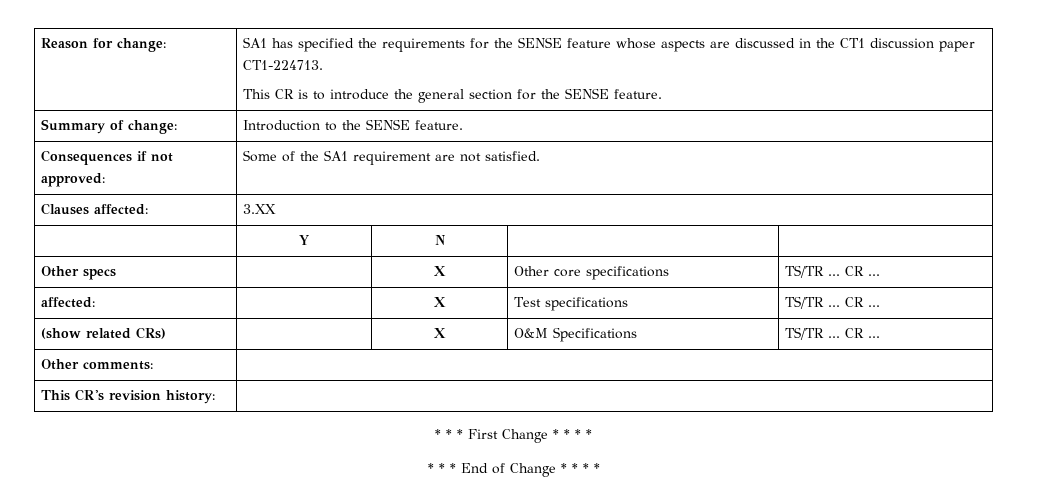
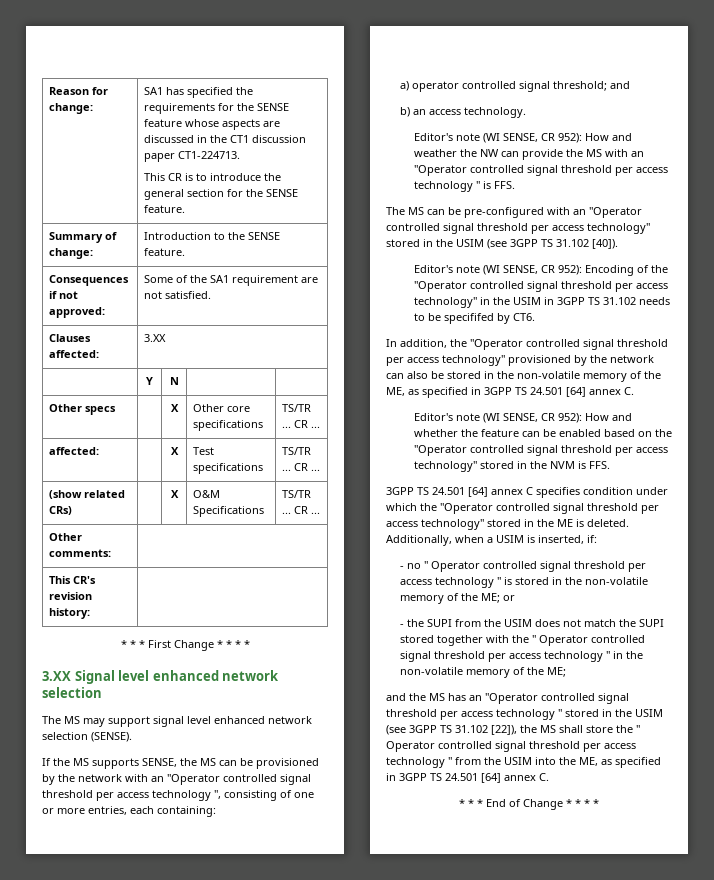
(592, 434) none -> [42,670,280,684] [42,687,102,698] [42,716,312,727] [42,732,132,742] [42,758,319,769] [42,774,311,785] [42,790,314,801] [42,806,216,817] [399,81,630,92] [399,107,526,118] [413,133,632,143] [413,149,644,160] [413,165,668,176] [413,181,515,192] [386,207,642,218] [386,223,650,234] [386,239,618,249] [413,265,668,276] [413,281,668,292] [413,297,670,308] [413,313,535,324] [386,339,668,350] [386,355,654,366] [386,371,661,382] [386,387,634,398] [413,413,632,423] [413,429,672,437] [413,445,668,456] [413,461,610,472] [386,487,668,498] [386,503,659,514] [386,519,629,530] [386,535,597,546] [399,561,646,572] [399,577,648,588] [399,593,515,604] [399,619,664,627] [399,635,645,646] [399,651,643,662] [399,667,566,678] [386,693,629,704] [386,709,663,720] [386,725,640,735] [386,741,636,752] [386,757,661,768] [386,773,549,783] // 3.XX Signal level enhanced network selection // The MS may support signal level enhanced network selection (SENSE). // If the MS supports SENSE, the MS can be provisioned by the network with an "Operator controlled signal threshold per access technology ", consisting of one or more entries, each containing: // a) operator controlled signal threshold; and // b) an access technology. // Editor's note (WI SENSE, CR 952): How and weather the NW can provide the MS with an "Operator controlled signal threshold per access technology " is FFS. // The MS can be pre-configured with an "Operator controlled signal threshold per access technology" stored in the USIM (see 3GPP TS 31.102 [40]). // Editor's note (WI SENSE, CR 952): Encoding of the "Operator controlled signal threshold per access technology" in the USIM in 3GPP TS 31.102 needs to be specififed by CT6. // In addition, the "Operator controlled signal threshold per access technology" provisioned by the network can also be stored in the non-volatile memory of the ME, as specified in 3GPP TS 24.501 [64] annex C. // Editor's note (WI SENSE, CR 952): How and whether the feature can be enabled based on the "Operator controlled signal threshold per access technology" stored in the NVM is FFS. // 3GPP TS 24.501 [64] annex C specifies condition under which the "Operator controlled signal threshold per access technology" stored in the ME is deleted. Additionally, when a USIM is inserted, if: // - no " Operator controlled signal threshold per access technology " is stored in the non-volatile memory of the ME; or // - the SUPI from the USIM does not match the SUPI stored together with the " Operator controlled signal threshold per access technology " in the non-volatile memory of the ME; // and the MS has an "Operator controlled signal threshold per access technology " stored in the USIM (see 3GPP TS 31.102 [22]), the MS shall store the " Operator controlled signal threshold per access technology " from the USIM into the ME, as specified in 3GPP TS 24.501 [64] annex C.

